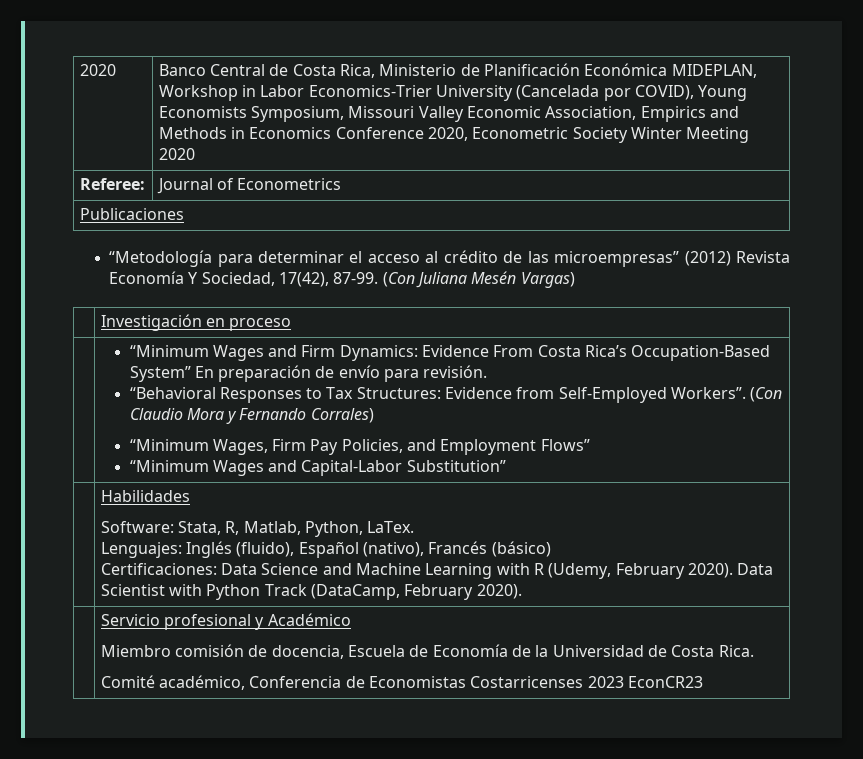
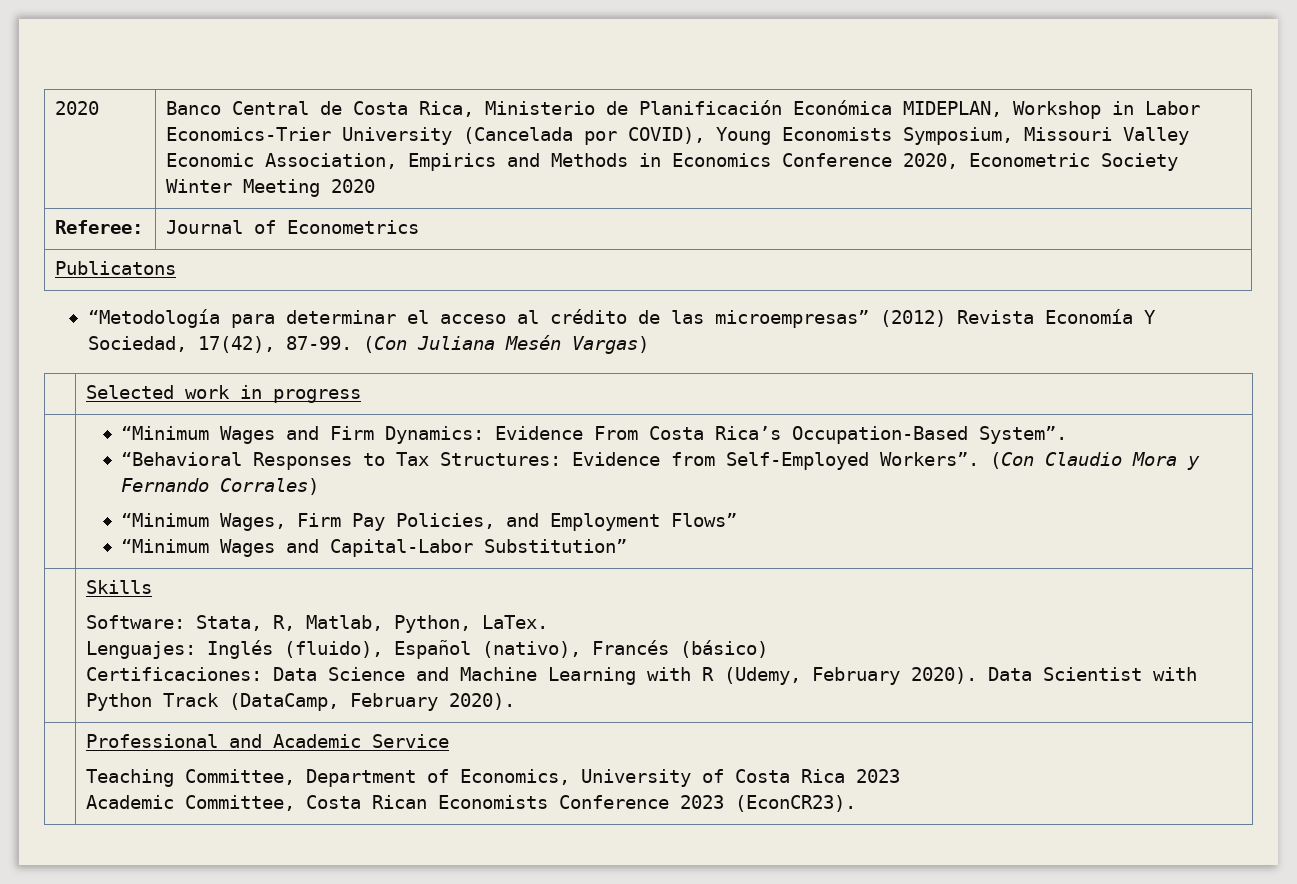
[79,208,184,220] Publicaciones -> [55,261,177,275] Publicatons
[100,314,292,331] Investigación en proceso -> [86,385,362,403] Selected work in progress
[129,365,488,382] System” En preparación de envío para revisión. -> [978,426,1067,444] System”.
[100,490,190,502] Habilidades -> [86,580,153,594] Skills
[100,613,351,630] [100,644,754,659] [100,675,704,690] Servicio profesional y Académico // Miembro comisión de docencia, Escuela de Economía de la Universidad de Costa Rica. // Comité académico, Conferencia de Economistas Costarricenses 2023 EconCR23 -> [86,734,450,748] [86,769,901,787] [86,795,857,812] Professional and Academic Service // Teaching Committee, Department of Economics, University of Costa Rica 2023 // Academic Committee, Costa Rican Economists Conference 2023 (EconCR23).

